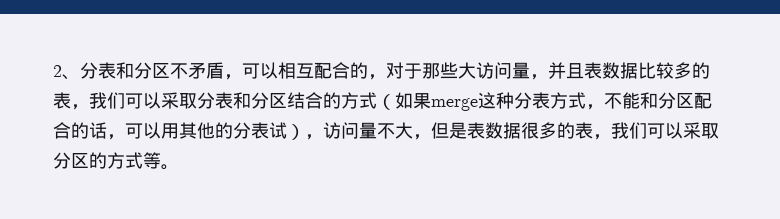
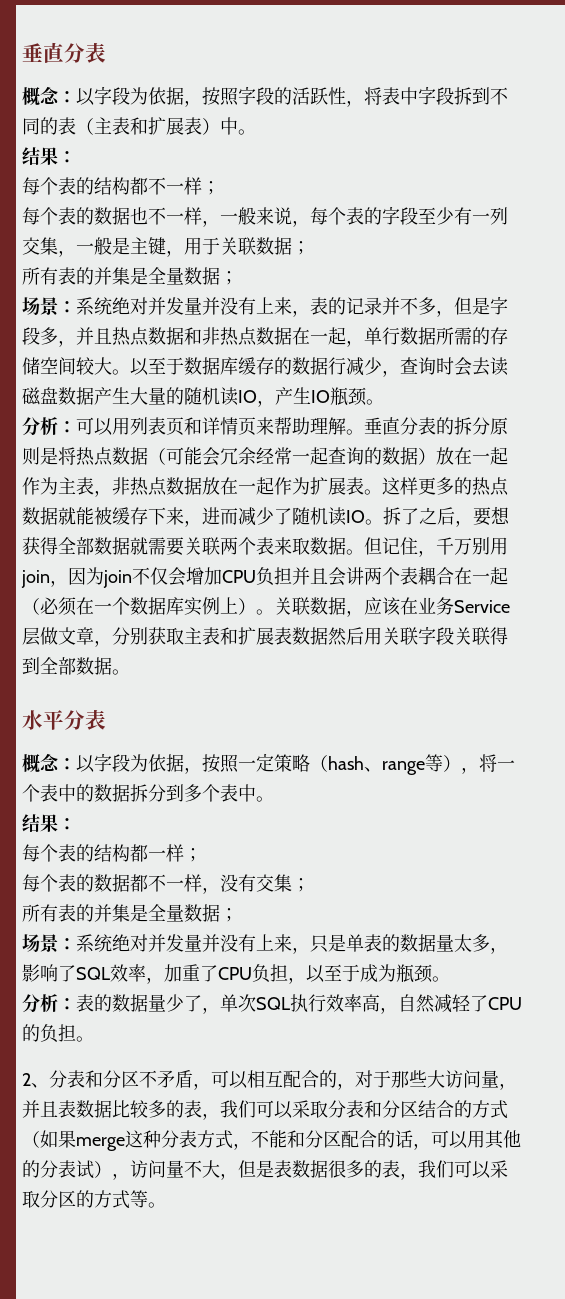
(53, 71) none -> [22,42,106,63] [22,86,508,107] [22,117,256,135] [22,147,76,166] [22,177,220,195] [22,206,508,227] [22,237,310,257] [22,267,238,285] [22,296,508,317] [22,327,508,347] [22,357,508,377] [22,387,384,407] [22,417,508,436] [22,447,508,466] [22,477,509,497] [22,506,510,527] [22,537,508,557] [21,566,508,588] [22,597,510,617] [22,626,508,647] [22,657,130,675] [22,709,106,730] [22,753,515,775] [22,784,274,802] [22,814,76,833] [22,844,202,862] [22,874,310,894] [22,904,238,922] [22,934,508,954] [22,964,450,984] [22,994,522,1014] [22,1024,94,1043] 垂直分表 // 概念：以字段为依据，按照字段的活跃性，将表中字段拆到不同的表（主表和扩展表）中。 // 结果： // 每个表的结构都不一样； // 每个表的数据也不一样，一般来说，每个表的字段至少有一列交集，一般是主键，用于关联数据； // 所有表的并集是全量数据； // 场景：系统绝对并发量并没有上来，表的记录并不多，但是字段多，并且热点数据和非热点数据在一起，单行数据所需的存储空间较大。以至于数据库缓存的数据行减少，查询时会去读磁盘数据产生大量的随机读IO，产生IO瓶颈。 // 分析：可以用列表页和详情页来帮助理解。垂直分表的拆分原则是将热点数据（可能会冗余经常一起查询的数据）放在一起作为主表，非热点数据放在一起作为扩展表。这样更多的热点数据就能被缓存下来，进而减少了随机读IO。拆了之后，要想获得全部数据就需要关联两个表来取数据。但记住，千万别用join，因为join不仅会增加CPU负担并且会讲两个表耦合在一起（必须在一个数据库实例上）。关联数据，应该在业务Service层做文章，分别获取主表和扩展表数据然后用关联字段关联得到全部数据。 // 水平分表 // 概念：以字段为依据，按照一定策略（hash、range等），将一个表中的数据拆分到多个表中。 // 结果： // 每个表的结构都一样； // 每个表的数据都不一样，没有交集； // 所有表的并集是全量数据； // 场景：系统绝对并发量并没有上来，只是单表的数据量太多，影响了SQL效率，加重了CPU负担，以至于成为瓶颈。 // 分析：表的数据量少了，单次SQL执行效率高，自然减轻了CPU的负担。 //

